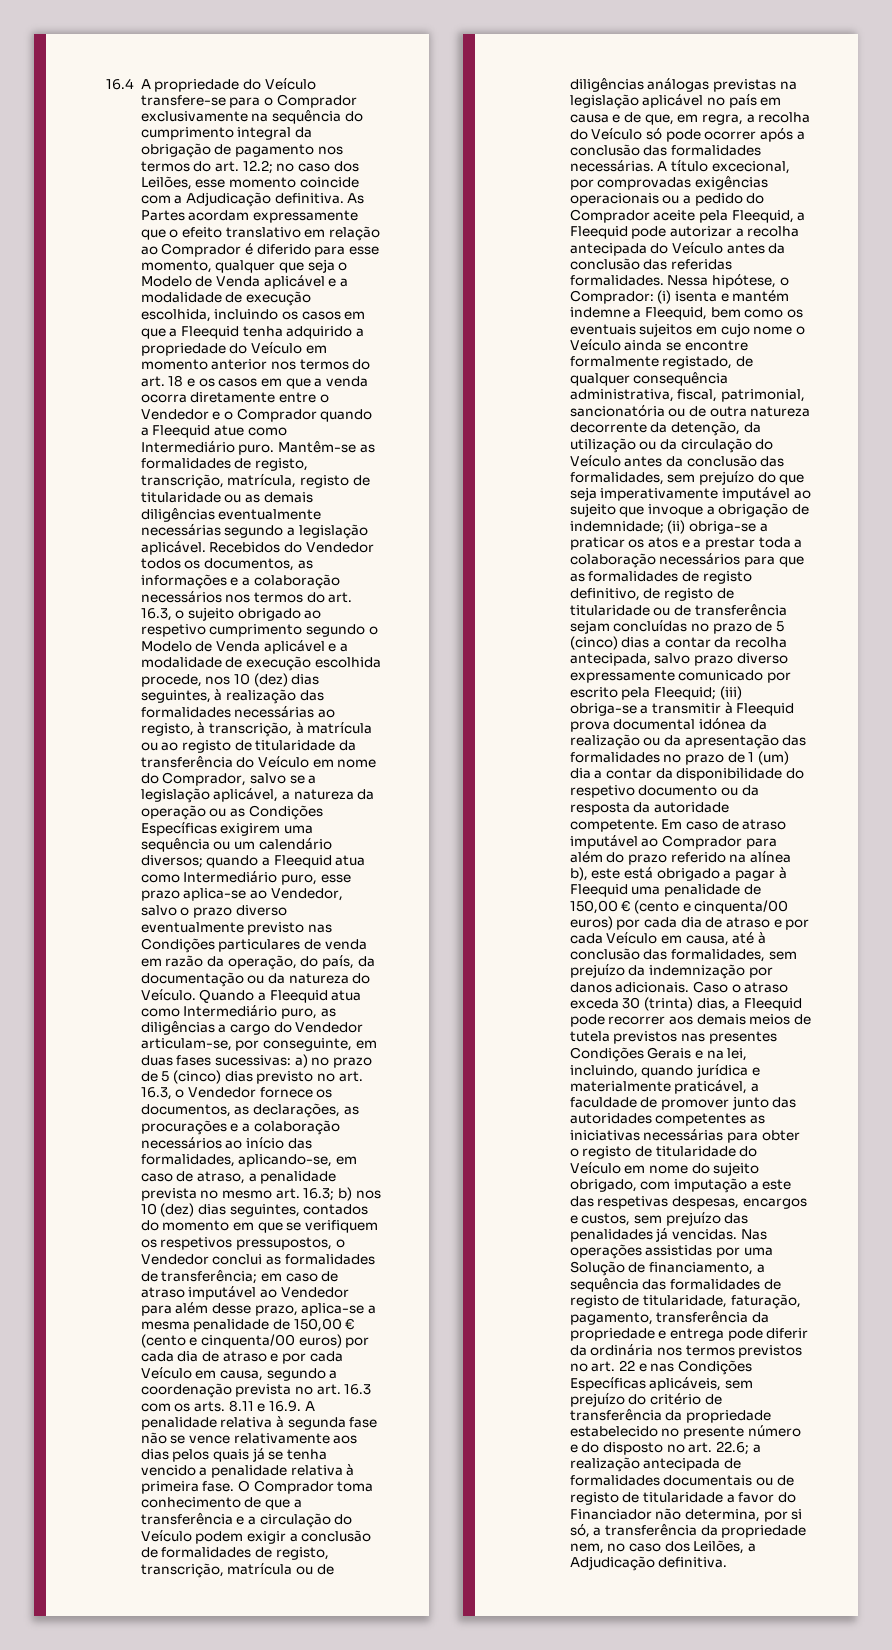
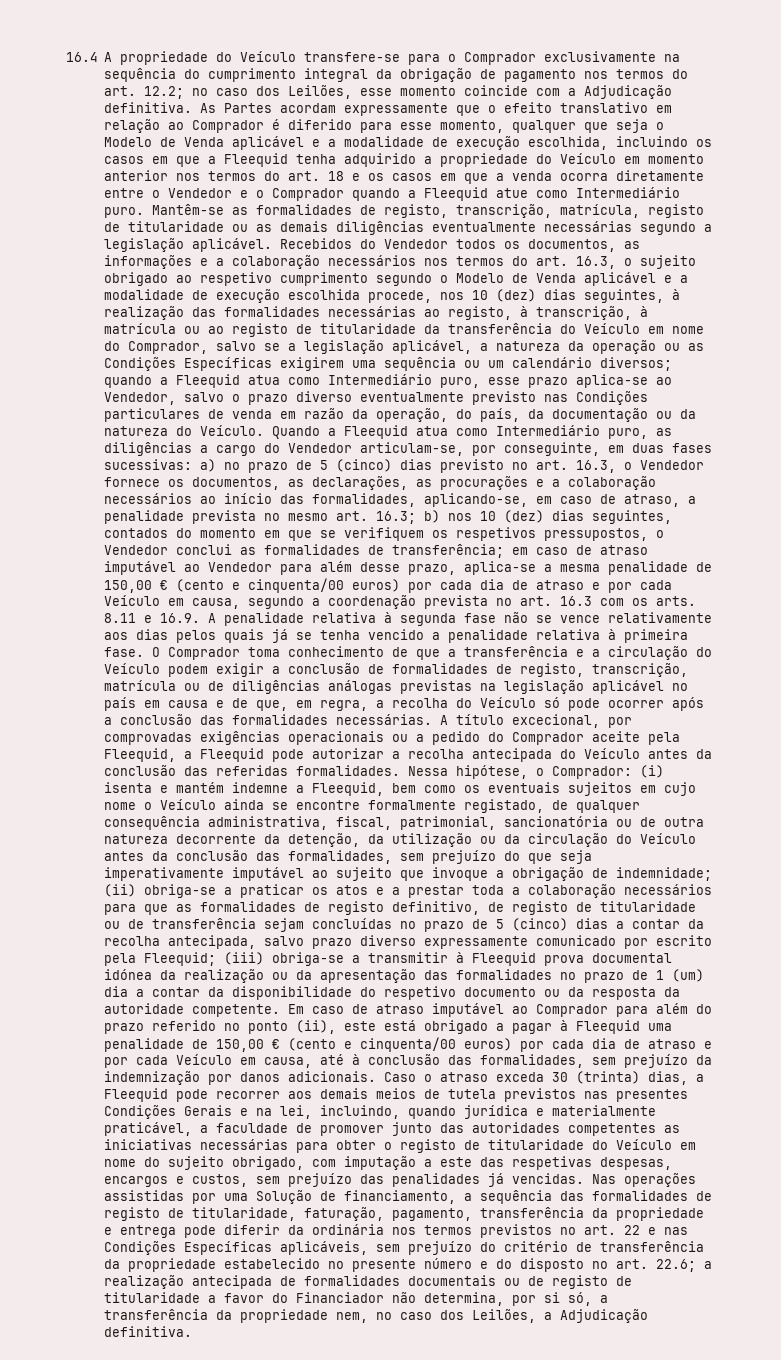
[729,851,791,863] [569,867,588,881] na alínea b), -> [224,1020,337,1034] no ponto (ii),

